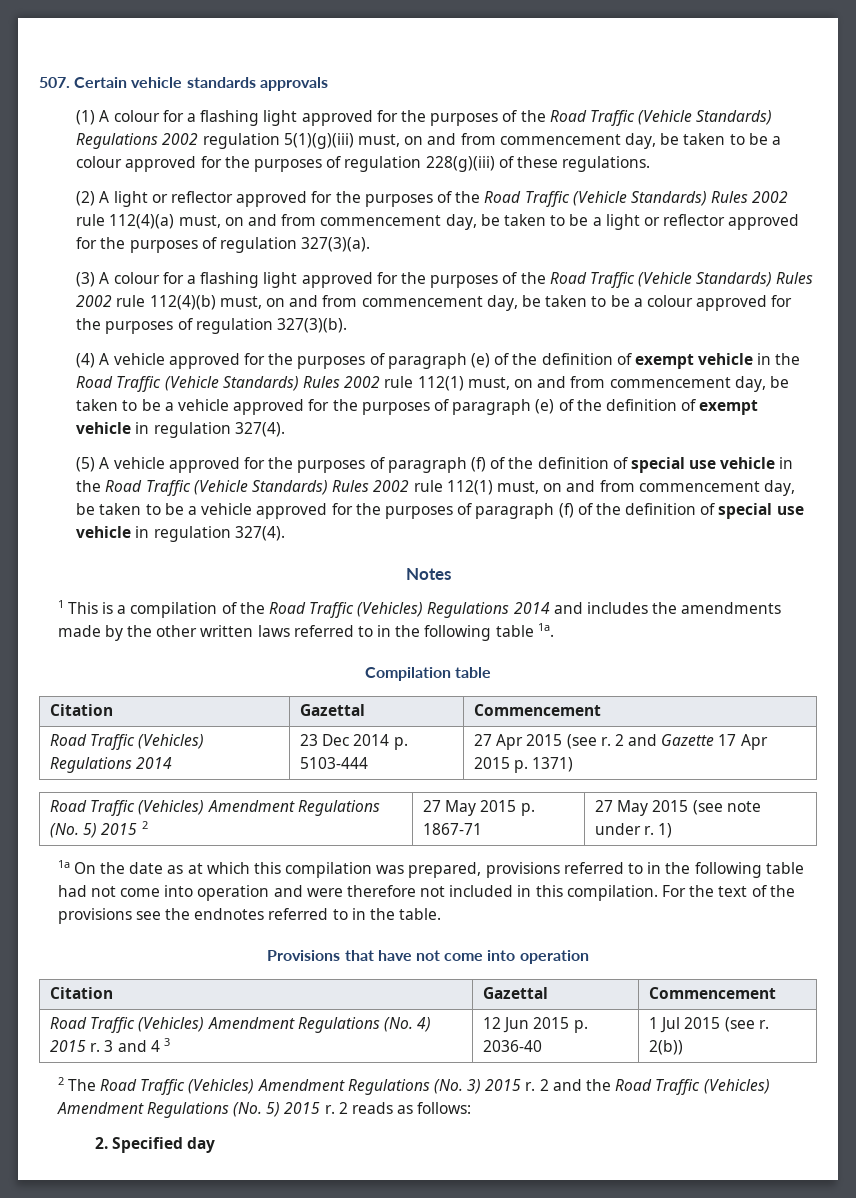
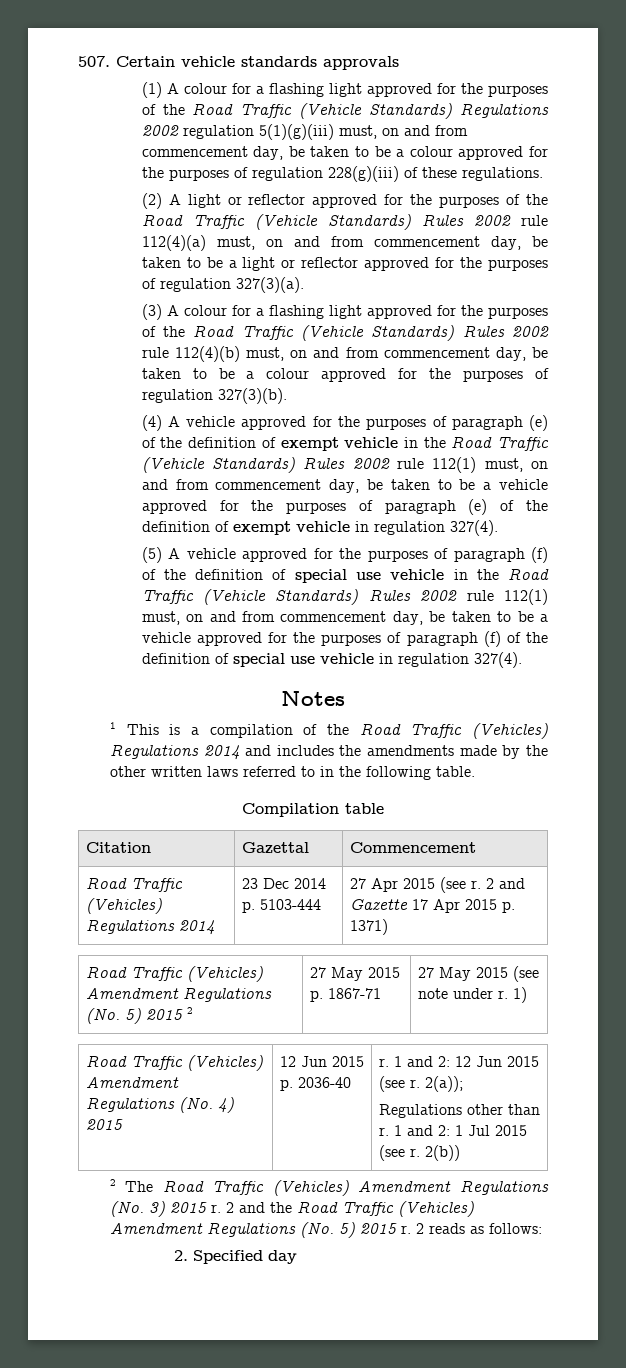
[495,623,554,637] table 1a. -> [435,766,475,777] table.
[57,860,804,878] [57,885,795,901] [57,908,442,924] [267,950,589,964] [49,987,113,999] [482,987,548,999] [648,987,776,999] // 1a On the date as at which this compilation was prepared, provisions referred to in the following table had not come into operation and were therefore not included in this compilation. For the text of the provisions see the endnotes referred to in the table. // Provisions that have not come into operation // Citation | Gazettal | Commencement -> (527, 995) none
[90,1038,170,1052] r. 3 and 4 3 -> (123, 1124) none
(542, 1046) none -> [378,1056,539,1067] [378,1076,463,1092] [378,1104,540,1118] [378,1125,450,1136] r. 1 and 2: 12 Jun 2015 (see r. 2(a)); // Regulations other than r. 1 and 2:

